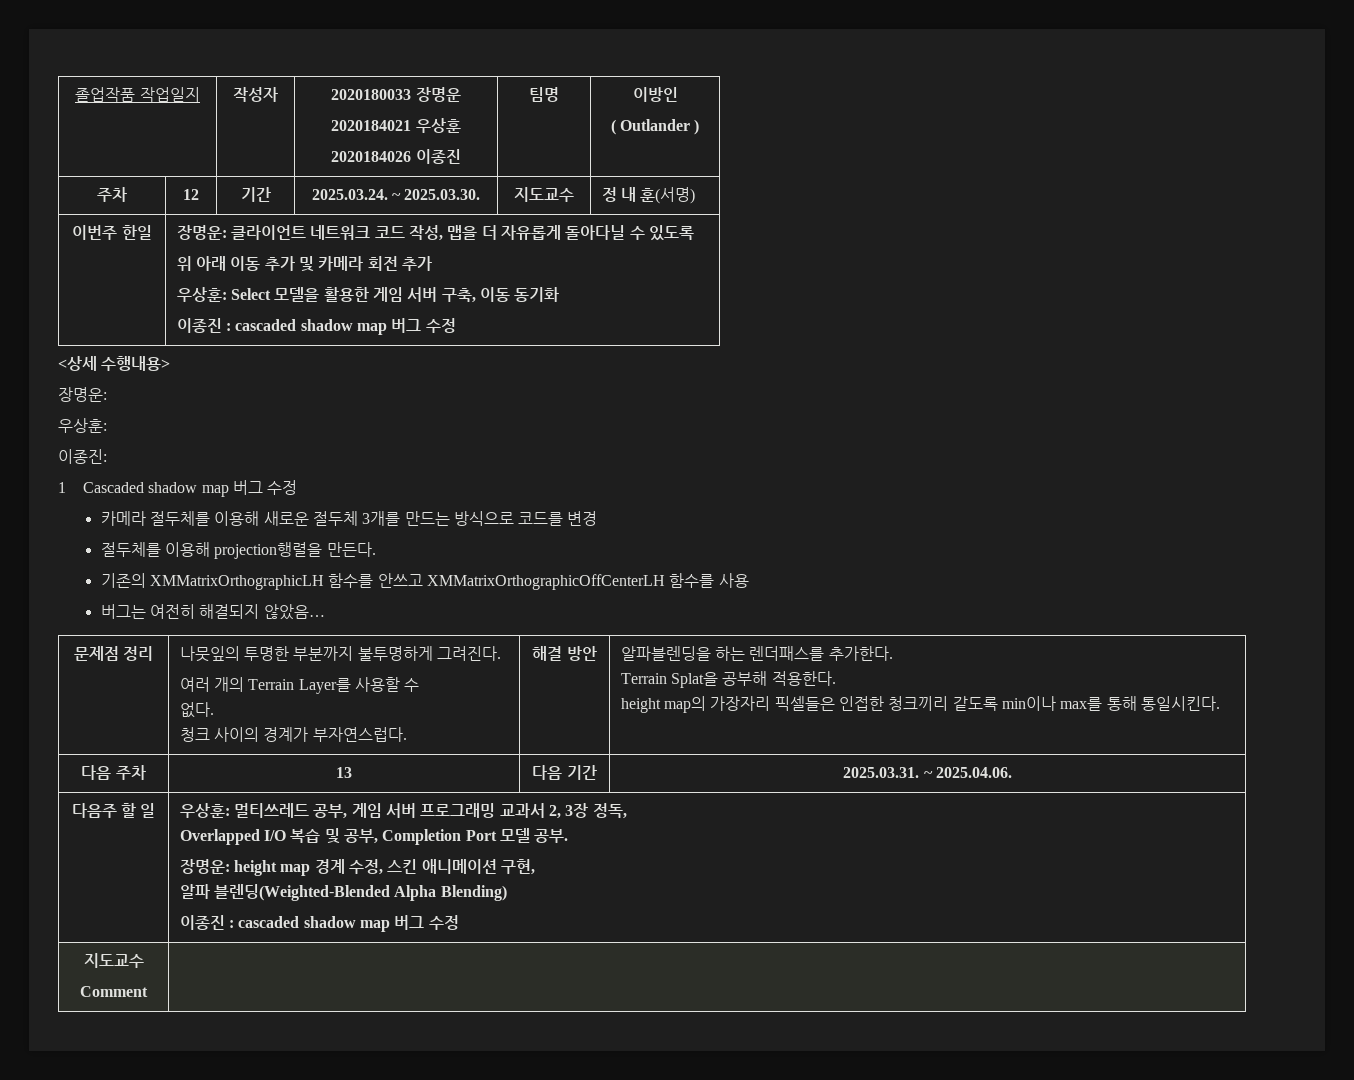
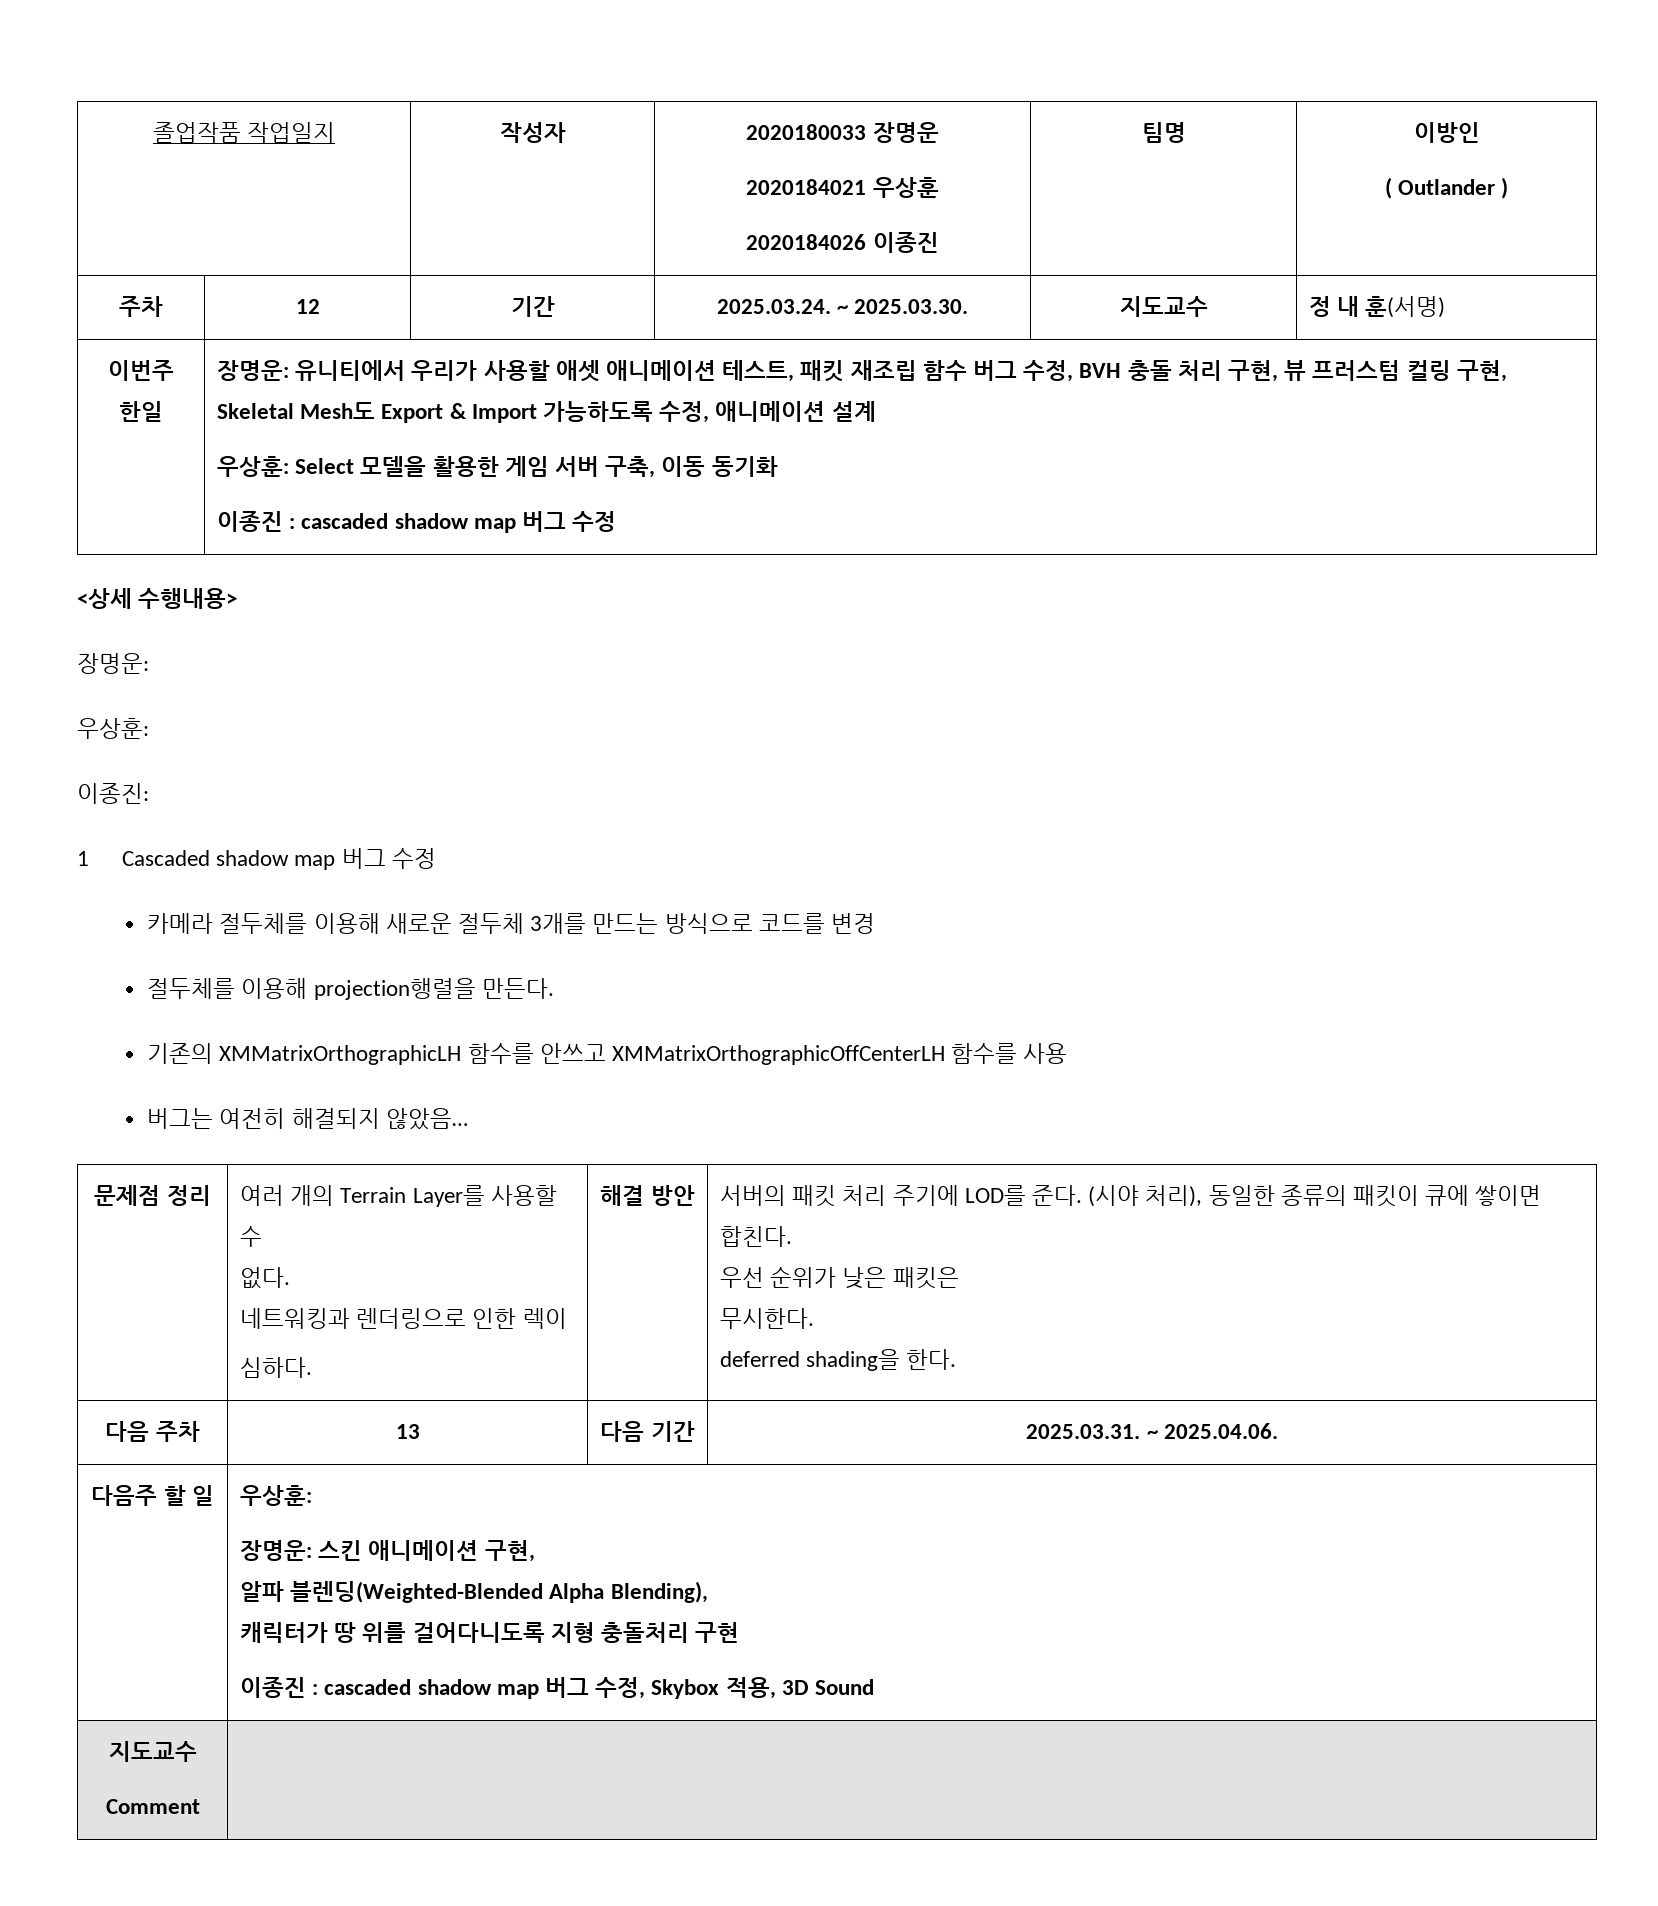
[231,225,694,241] [176,256,432,272] 클라이언트 네트워크 코드 작성, 맵을 더 자유롭게 돌아다닐 수 있도록 // 위 아래 이동 추가 및 카메라 회전 추가 -> [295,360,1507,382] [216,401,876,423] 유니티에서 우리가 사용할 애셋 애니메이션 테스트, 패킷 재조립 함수 버그 수정, BVH 충돌 처리 구현, 뷰 프러스텀 컬링 구현, Skeletal Mesh도 Export & Import 가능하도록 수정, 애니메이션 설계
[179,646,501,662] 나뭇잎의 투명한 부분까지 불투명하게 그려진다. // -> (211, 1195) none
[179,727,407,742] [532,646,597,661] [620,646,893,661] [620,671,836,688] [620,696,1220,713] 청크 사이의 경계가 부자연스럽다. | 해결 방안 | 알파블렌딩을 하는 렌더패스를 추가한다. // Terrain Splat을 공부해 적용한다. // height map의 가장자리 픽셀들은 인접한 청크끼리 같도록 min이나 max를 통해 통일시킨다. -> [239,1308,567,1329] [239,1357,312,1378] [600,1185,695,1206] [719,1185,1542,1207] [719,1226,792,1247] [719,1266,959,1289] [719,1308,814,1329] [719,1349,957,1371] 네트워킹과 렌더링으로 인한 렉이 // 심하다. | 해결 방안 | 서버의 패킷 처리 주기에 LOD를 준다. (시야 처리), 동일한 종류의 패킷이 큐에 쌓이면 합친다. // 우선 순위가 낮은 패킷은 // 무시한다. // deferred shading을 한다.
[234,803,627,819] [179,828,569,845] [179,859,383,876] 멀티쓰레드 공부, 게임 서버 프로그래밍 교과서 2, 3장 정독, // Overlapped I/O 복습 및 공부, Completion Port 모델 공부. // 장명운: height map 경계 수정, -> [239,1540,312,1561] // 장명운:
[440,885,507,901] [179,915,459,932] Blending) // 이종진 : cascaded shadow map 버그 수정 -> [610,1581,708,1603] [239,1622,740,1643] [239,1677,875,1699] Blending), // 캐릭터가 땅 위를 걸어다니도록 지형 충돌처리 구현 // 이종진 : cascaded shadow map 버그 수정, Skybox 적용, 3D Sound

